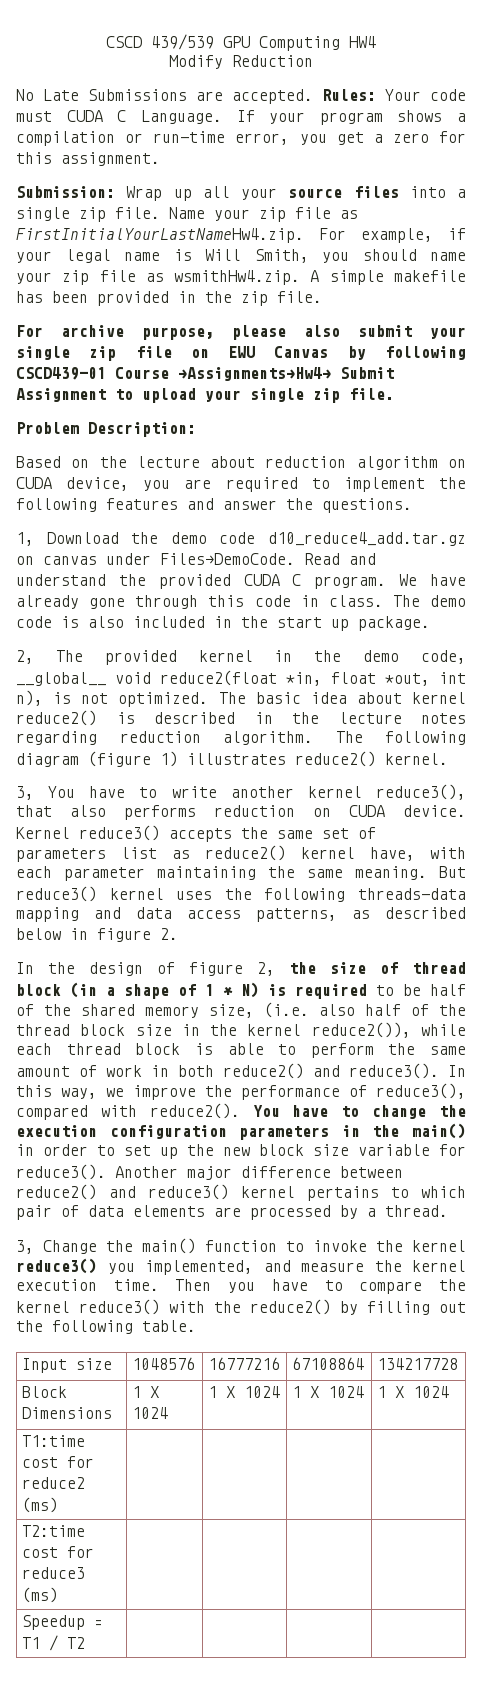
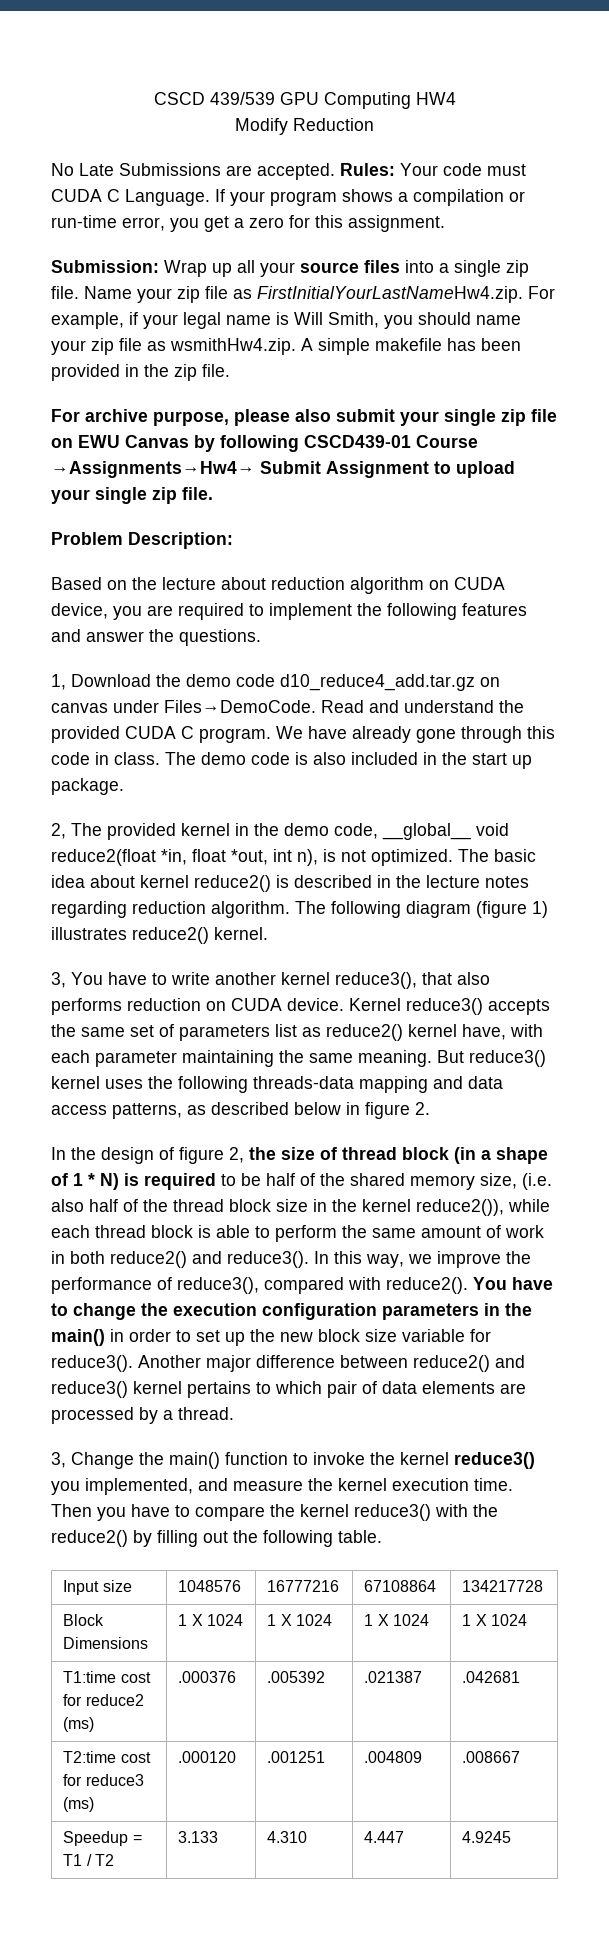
(58, 1505) | | | -> [178,1671,237,1683] [267,1671,326,1683] [364,1671,423,1683] [462,1671,521,1683] .000376 | .005392 | .021387 | .042681
(58, 1595) | | | -> [178,1751,237,1763] [267,1751,326,1763] [364,1751,423,1763] [462,1751,521,1763] .000120 | .001251 | .004809 | .008667
(85, 1643) | | | -> [178,1831,219,1843] [267,1831,308,1843] [364,1831,405,1843] [462,1831,512,1843] 3.133 | 4.310 | 4.447 | 4.9245

